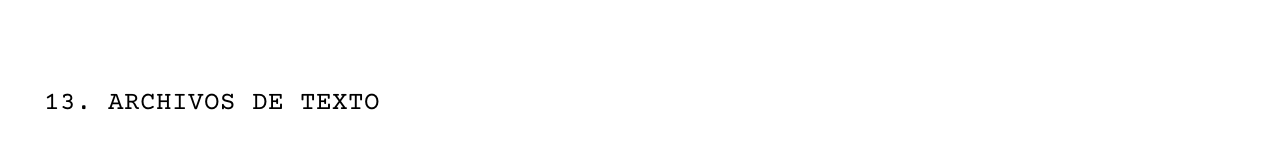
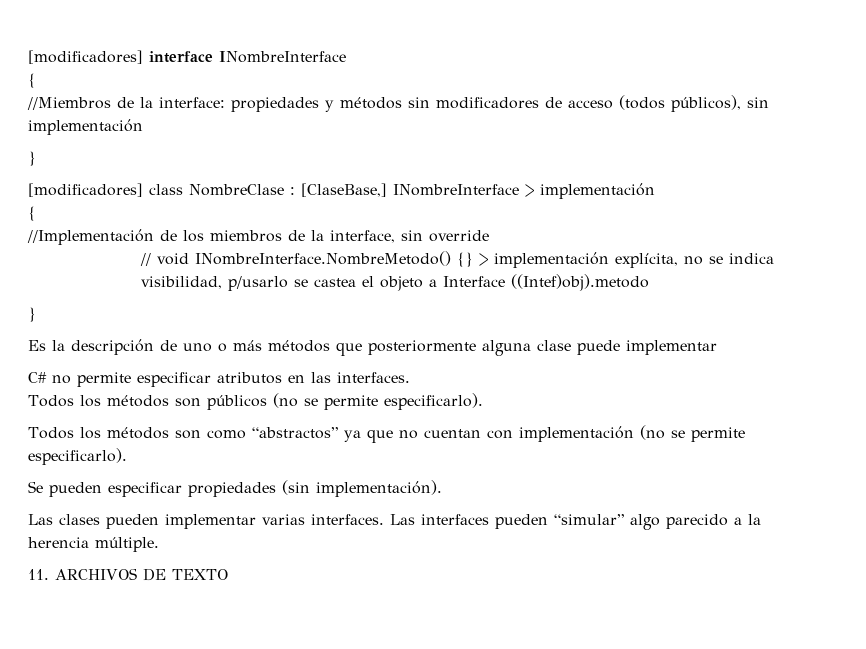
[44,93,92,110] 13. -> [28,50,346,64] [28,73,36,88] [27,95,769,112] [28,119,143,135] [28,151,36,166] [28,183,655,199] [28,206,36,221] [27,229,489,245] [140,251,775,268] [141,274,650,291] [28,307,36,322] [28,339,717,356] [28,372,410,387] [28,393,483,410] [28,425,745,443] [28,448,127,465] [28,480,442,497] [28,514,761,530] [28,537,159,552] [28,569,49,580] [modificadores] interface INombreInterface // { // //Miembros de la interface: propiedades y métodos sin modificadores de acceso (todos públicos), sin implementación // } // [modificadores] class NombreClase : [ClaseBase,] INombreInterface > implementación // { // //Implementación de los miembros de la interface, sin override // // void INombreInterface.NombreMetodo() {} > implementación explícita, no se indica visibilidad, p/usarlo se castea el objeto a Interface ((Intef)obj).metodo // } // Es la descripción de uno o más métodos que posteriormente alguna clase puede implementar // C# no permite especificar atributos en las interfaces. // Todos los métodos son públicos (no se permite especificarlo). // Todos los métodos son como “abstractos” ya que no cuentan con implementación (no se permite especificarlo). // Se pueden especificar propiedades (sin implementación). // Las clases pueden implementar varias interfaces. Las interfaces pueden “simular” algo parecido a la herencia múltiple. // 11.

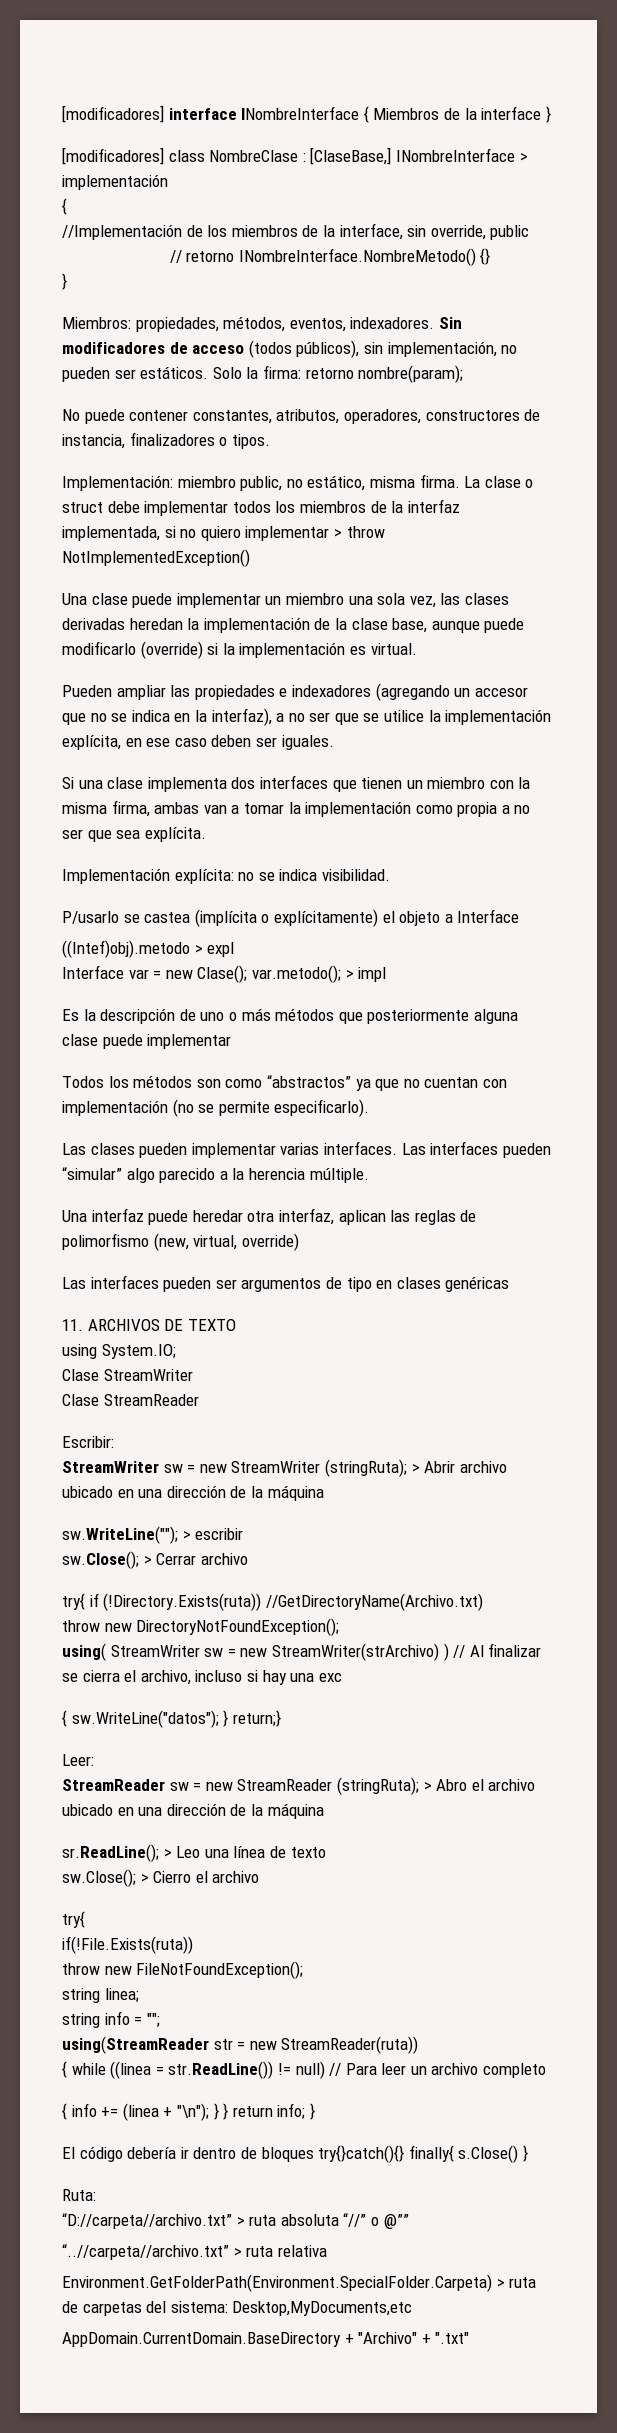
[28,73,36,88] [27,95,769,112] [28,119,143,135] // { // //Miembros de la interface: propiedades y métodos sin modificadores de acceso (todos públicos), sin implementación // -> [363,106,542,123] { Miembros de la interface
[429,230,489,242] [140,253,190,266] override // // void -> [430,225,530,240] [169,250,235,263] override, public // // retorno
[479,252,775,268] [141,276,357,291] > implementación explícita, no se indica visibilidad, p/usarlo se castea -> [62,273,67,290] [62,316,462,332] [62,340,518,358] [62,365,464,383] [62,409,541,424] [62,432,270,449] [62,474,534,491] [62,499,460,516] [62,526,385,541] [62,549,250,567] [62,593,509,608] [62,617,525,633] [62,641,417,659] [62,683,528,701] [62,708,552,726] [62,735,334,750] [62,775,531,792] [62,800,531,817] [62,827,206,842] [62,868,390,884] [62,909,378,927] // } // Miembros: propiedades, métodos, eventos, indexadores. Sin modificadores de acceso (todos públicos), sin implementación, no pueden ser estáticos. Solo la firma: retorno nombre(param); // No puede contener constantes, atributos, operadores, constructores de instancia, finalizadores o tipos. // Implementación: miembro public, no estático, misma firma. La clase o struct debe implementar todos los miembros de la interfaz implementada, si no quiero implementar > throw NotImplementedException() // Una clase puede implementar un miembro una sola vez, las clases derivadas heredan la implementación de la clase base, aunque puede modificarlo (override) si la implementación es virtual. // Pueden ampliar las propiedades e indexadores (agregando un accesor que no se indica en la interfaz), a no ser que se utilice la implementación explícita, en ese caso deben ser iguales. // Si una clase implementa dos interfaces que tienen un miembro con la misma firma, ambas van a tomar la implementación como propia a no ser que sea explícita. // Implementación explícita: no se indica visibilidad. // P/usarlo se castea (implícita o explícitamente)
(506, 281) none -> (520, 916) //
[28,307,36,322] // } -> [194,942,235,957] [62,965,387,983] > expl // Interface var = new Clase(); var.metodo(); > impl
[28,372,410,387] [28,393,483,410] // C# no permite especificar atributos en las interfaces. // Todos los métodos son públicos (no se permite especificarlo). -> (232, 1041) none
[28,480,442,497] // Se pueden especificar propiedades (sin implementación). -> (370, 1108) none
[28,568,228,581] 11. ARCHIVOS DE TEXTO -> [62,1208,477,1225] [62,1233,299,1251] [62,1275,510,1292] [62,1319,236,1331] [62,1344,176,1359] [62,1369,193,1381] [62,1394,199,1406] [62,1436,114,1448] [62,1459,507,1477] [62,1485,324,1501] [62,1526,244,1544] [62,1551,248,1569] [62,1593,483,1611] [62,1618,340,1636] [62,1643,542,1661] [62,1670,342,1685] [62,1710,281,1728] [62,1754,94,1766] [62,1777,536,1795] [62,1803,324,1819] [62,1844,326,1862] [62,1869,260,1887] [62,1911,85,1928] [62,1936,193,1954] [62,1961,304,1979] [62,1988,139,2003] [62,2011,160,2028] [62,2036,419,2054] [62,2061,547,2079] [62,2103,315,2121] [62,2145,528,2163] [62,2189,96,2201] [62,2213,409,2229] [62,2244,327,2260] [62,2274,537,2292] [62,2301,413,2316] [62,2332,470,2347] Una interfaz puede heredar otra interfaz, aplican las reglas de polimorfismo (new, virtual, override) // Las interfaces pueden ser argumentos de tipo en clases genéricas // 11. ARCHIVOS DE TEXTO // using System.IO; // Clase StreamWriter // Clase StreamReader // Escribir: // StreamWriter sw = new StreamWriter (stringRuta); > Abrir archivo ubicado en una dirección de la máquina // sw.WriteLine(""); > escribir // sw.Close(); > Cerrar archivo // try{ if (!Directory.Exists(ruta)) //GetDirectoryName(Archivo.txt) // throw new DirectoryNotFoundException(); // using( StreamWriter sw = new StreamWriter(strArchivo) ) // Al finalizar se cierra el archivo, incluso si hay una exc // { sw.WriteLine("datos"); } return;} // Leer: // StreamReader sw = new StreamReader (stringRuta); > Abro el archivo ubicado en una dirección de la máquina // sr.ReadLine(); > Leo una línea de texto // sw.Close(); > Cierro el archivo // try{ // if(!File.Exists(ruta)) // throw new FileNotFoundException(); // string linea; // string info = ""; // using(StreamReader str = new StreamReader(ruta)) // { while ((linea = str.ReadLine()) != null) // Para leer un archivo completo // { info += (linea + "\n"); } } return info; } // El código debería ir dentro de bloques try{}catch(){} finally{ s.Close() } // Ruta: // “D://carpeta//archivo.txt” > ruta absoluta “//” o @”” // “..//carpeta//archivo.txt” > ruta relativa // Environment.GetFolderPath(Environment.SpecialFolder.Carpeta) > ruta de carpetas del sistema: Desktop,MyDocuments,etc // AppDomain.CurrentDomain.BaseDirectory + "Archivo" + ".txt"

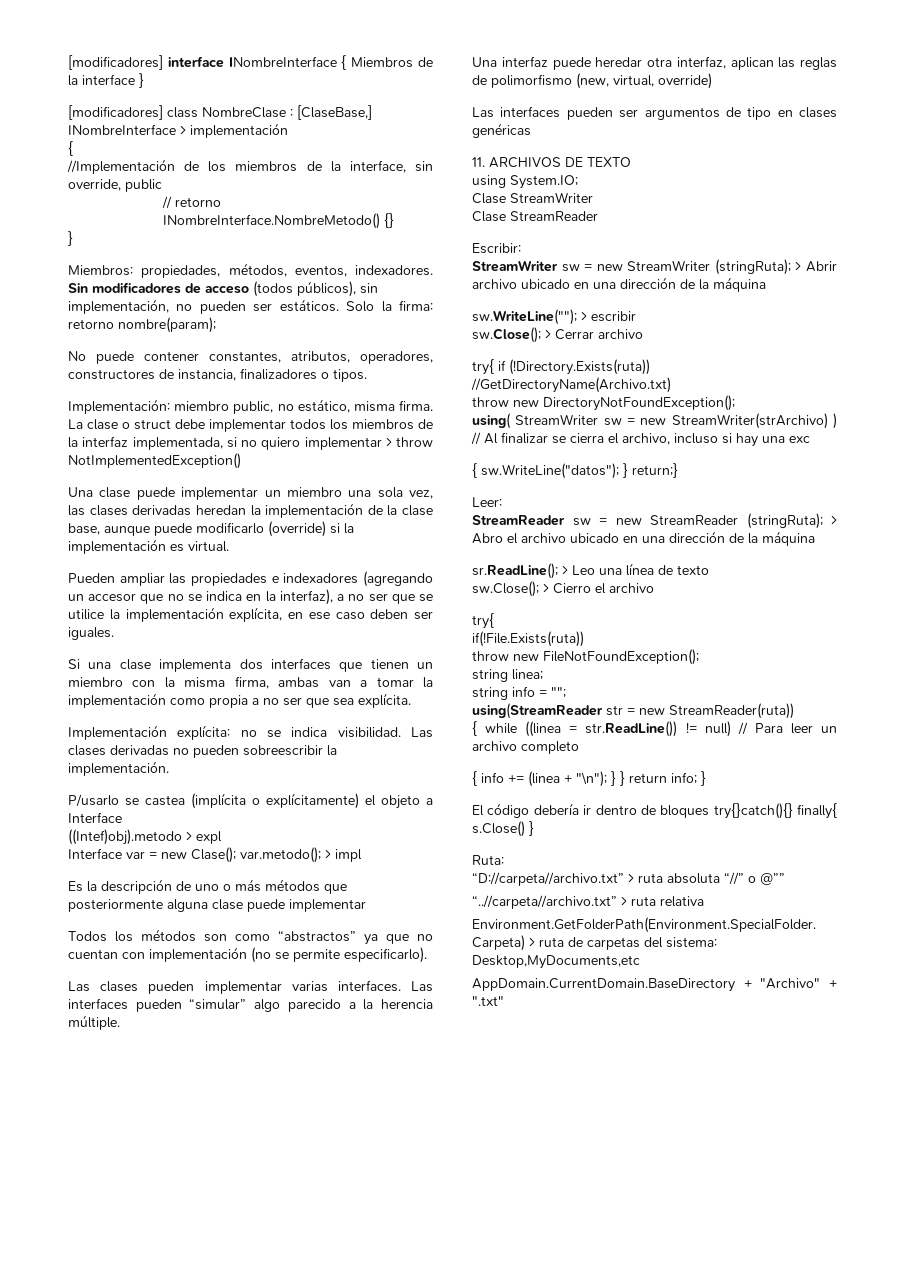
(390, 875) none -> [411,727,433,738] [68,745,337,758] [68,761,169,776] Las clases derivadas no pueden sobreescribir la implementación.

